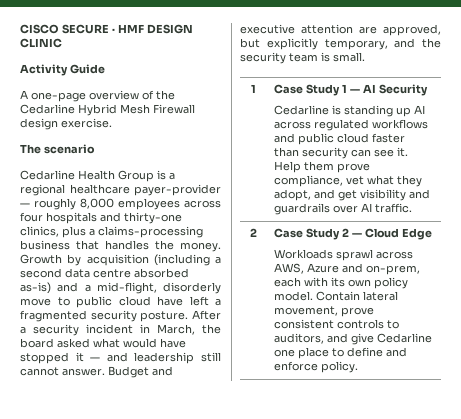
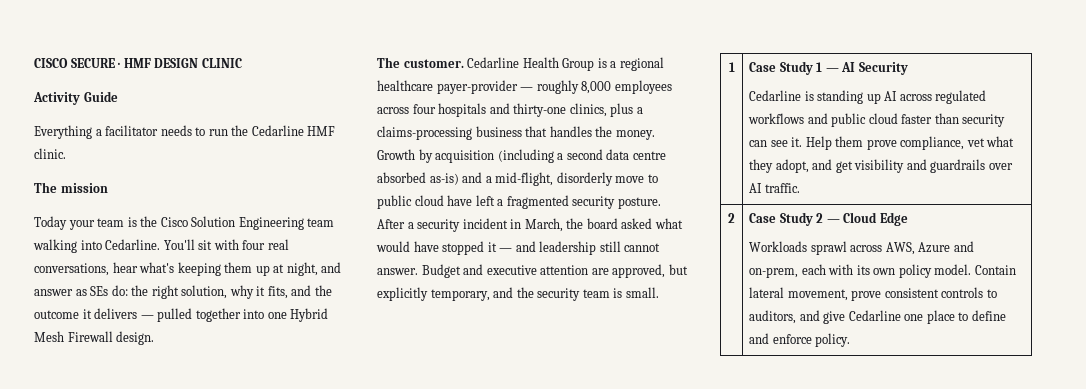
[20,90,175,102] [20,104,75,114] A one-page overview of the Cedarline -> [34,125,336,139] [34,148,66,159] [34,182,108,193] [34,216,335,230] [33,239,289,253] [34,262,342,276] [34,285,332,299] [34,308,287,322] Everything a facilitator needs to run the Cedarline HMF clinic. // The mission // Today your team is the Cisco Solution Engineering team walking into Cedarline. You'll sit with four real conversations, hear what's keeping them up at night, and answer as SEs do: the right solution, why it fits, and the outcome it delivers — pulled together into one
[20,118,112,130] [20,144,95,154] design exercise. // The scenario // -> [116,331,155,345] [377,57,464,68] design. // The customer.

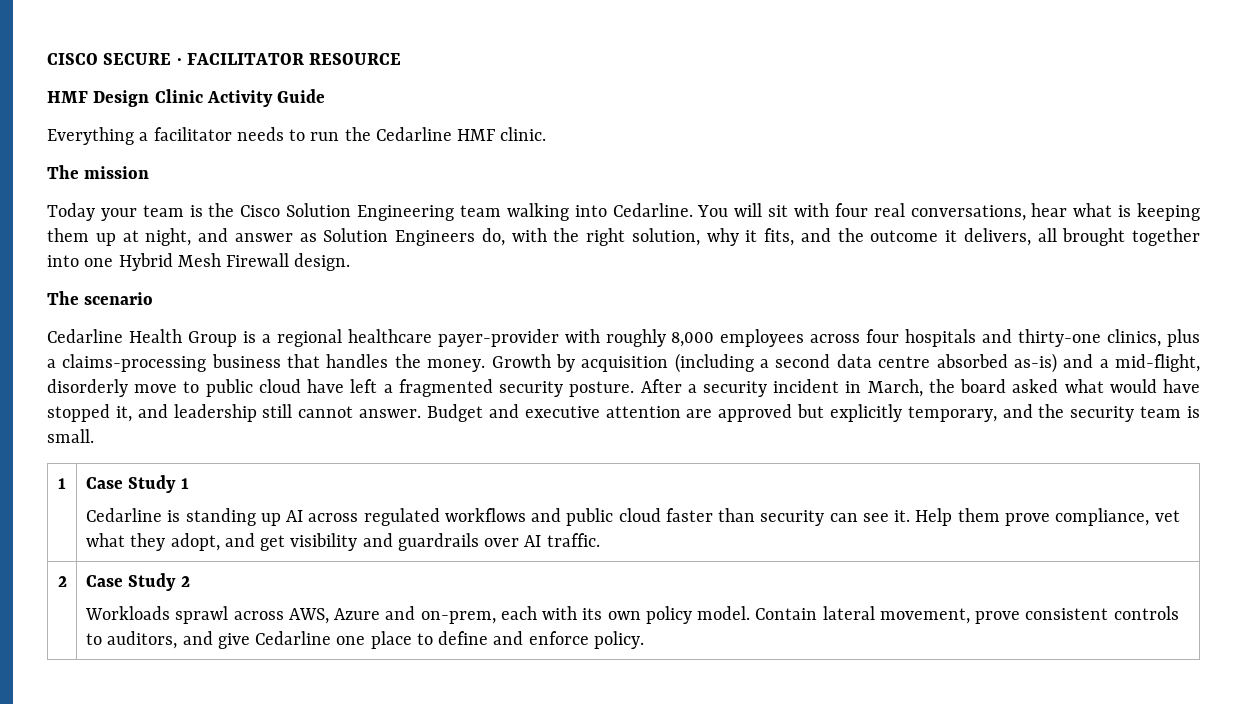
[123,58,242,68] HMF DESIGN CLINIC // -> [186,53,402,65] [47,89,203,107] FACILITATOR RESOURCE // HMF Design Clinic
[163,239,195,250] You'll -> [697,203,763,217] You will
[139,262,175,273] what's -> [1073,203,1132,217] what is
[90,285,128,296] SEs do: -> [323,228,547,246] Solution Engineers do, with
[94,308,193,322] delivers — pulled -> [963,228,1126,246] delivers, all brought
[403,59,464,68] customer. -> [84,292,154,305] scenario //
[520,87,534,91] — -> [564,329,600,343] with
[487,242,513,252] it — -> [115,406,132,422] it,
[612,264,666,278] approved, -> [718,404,793,422] approved
[825,62,908,75] — AI Security -> (189, 483) none
[826,212,908,226] — Cloud Edge -> (190, 581) none

